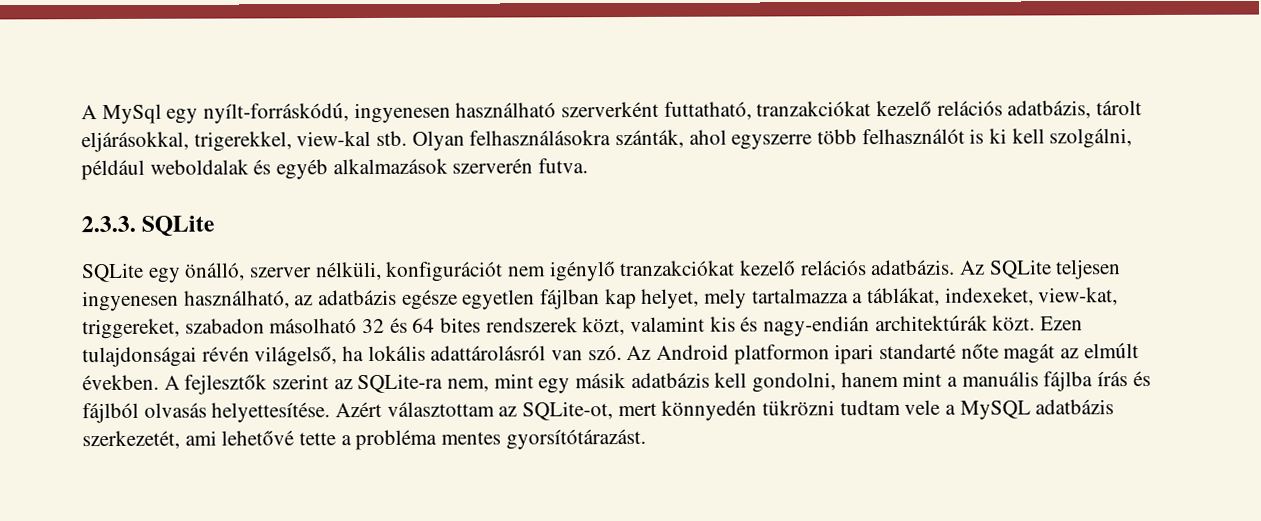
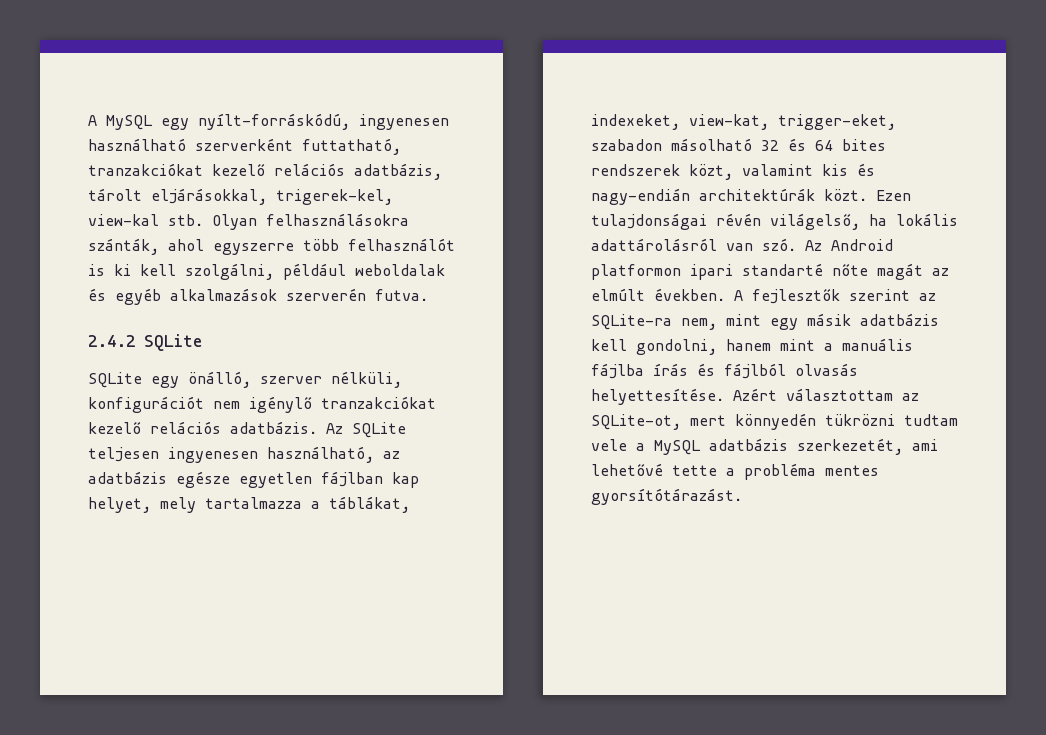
[81,103,162,125] A MySql -> [88,115,153,130] A MySQL
[193,131,292,152] trigerekkel, -> [276,189,393,205] trigerek-kel,
[81,215,136,233] 2.3.3. -> [88,335,136,347] 2.4.2
[82,318,180,340] triggereket, -> [778,114,896,130] trigger-eket,

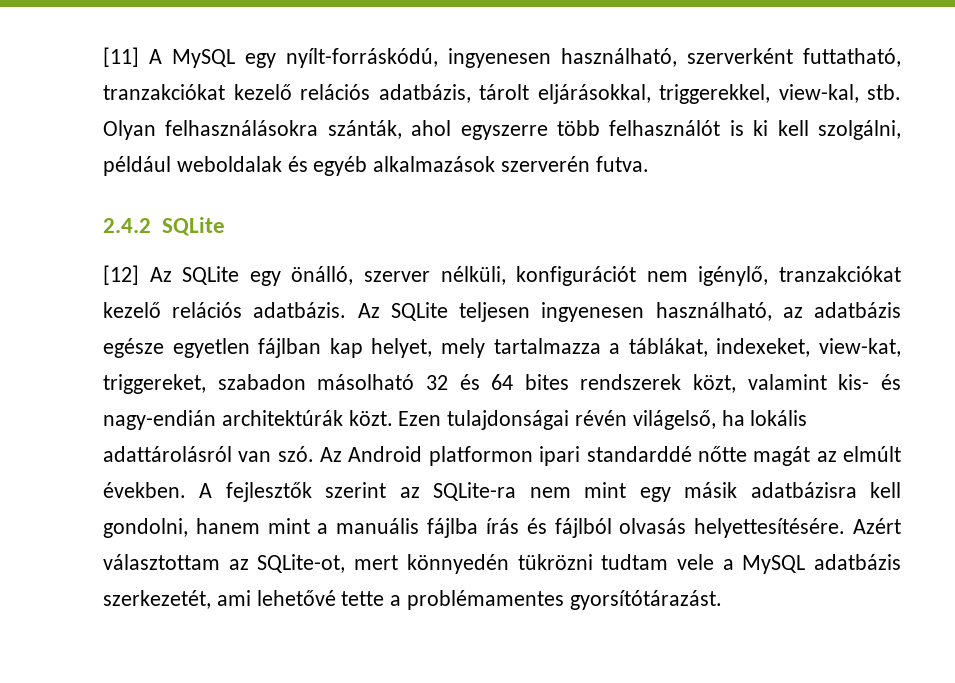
(88, 120) none -> [103,47,139,67] [11]
[88,138,186,151] használható -> [561,48,677,67] használható,
[276,189,393,205] [88,214,159,226] trigerek-kel, view-kal -> [659,84,859,104] triggerekkel, view-kal,
(202, 342) none -> [103,265,172,285] [12] Az
[249,396,312,413] igénylő -> [698,266,769,286] igénylő,
[778,114,896,130] trigger-eket, -> [103,374,206,394] triggereket,
[822,164,848,176] kis -> [838,374,870,390] kis-
[742,263,868,276] standarté nőte -> [586,446,747,462] standarddé nőtte
[681,318,717,330] nem, -> [529,487,571,498] nem
[860,313,939,326] adatbázis -> [750,482,857,498] adatbázisra
[591,388,724,405] helyettesítése. -> [694,518,846,538] helyettesítésére.
[744,463,879,480] probléma mentes -> [407,590,565,610] problémamentes

